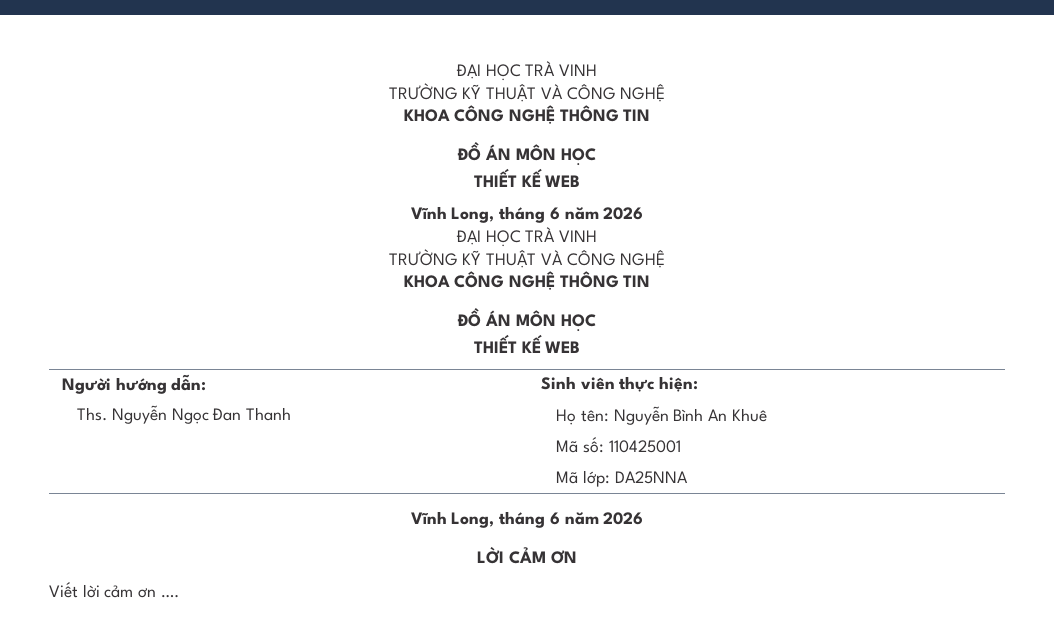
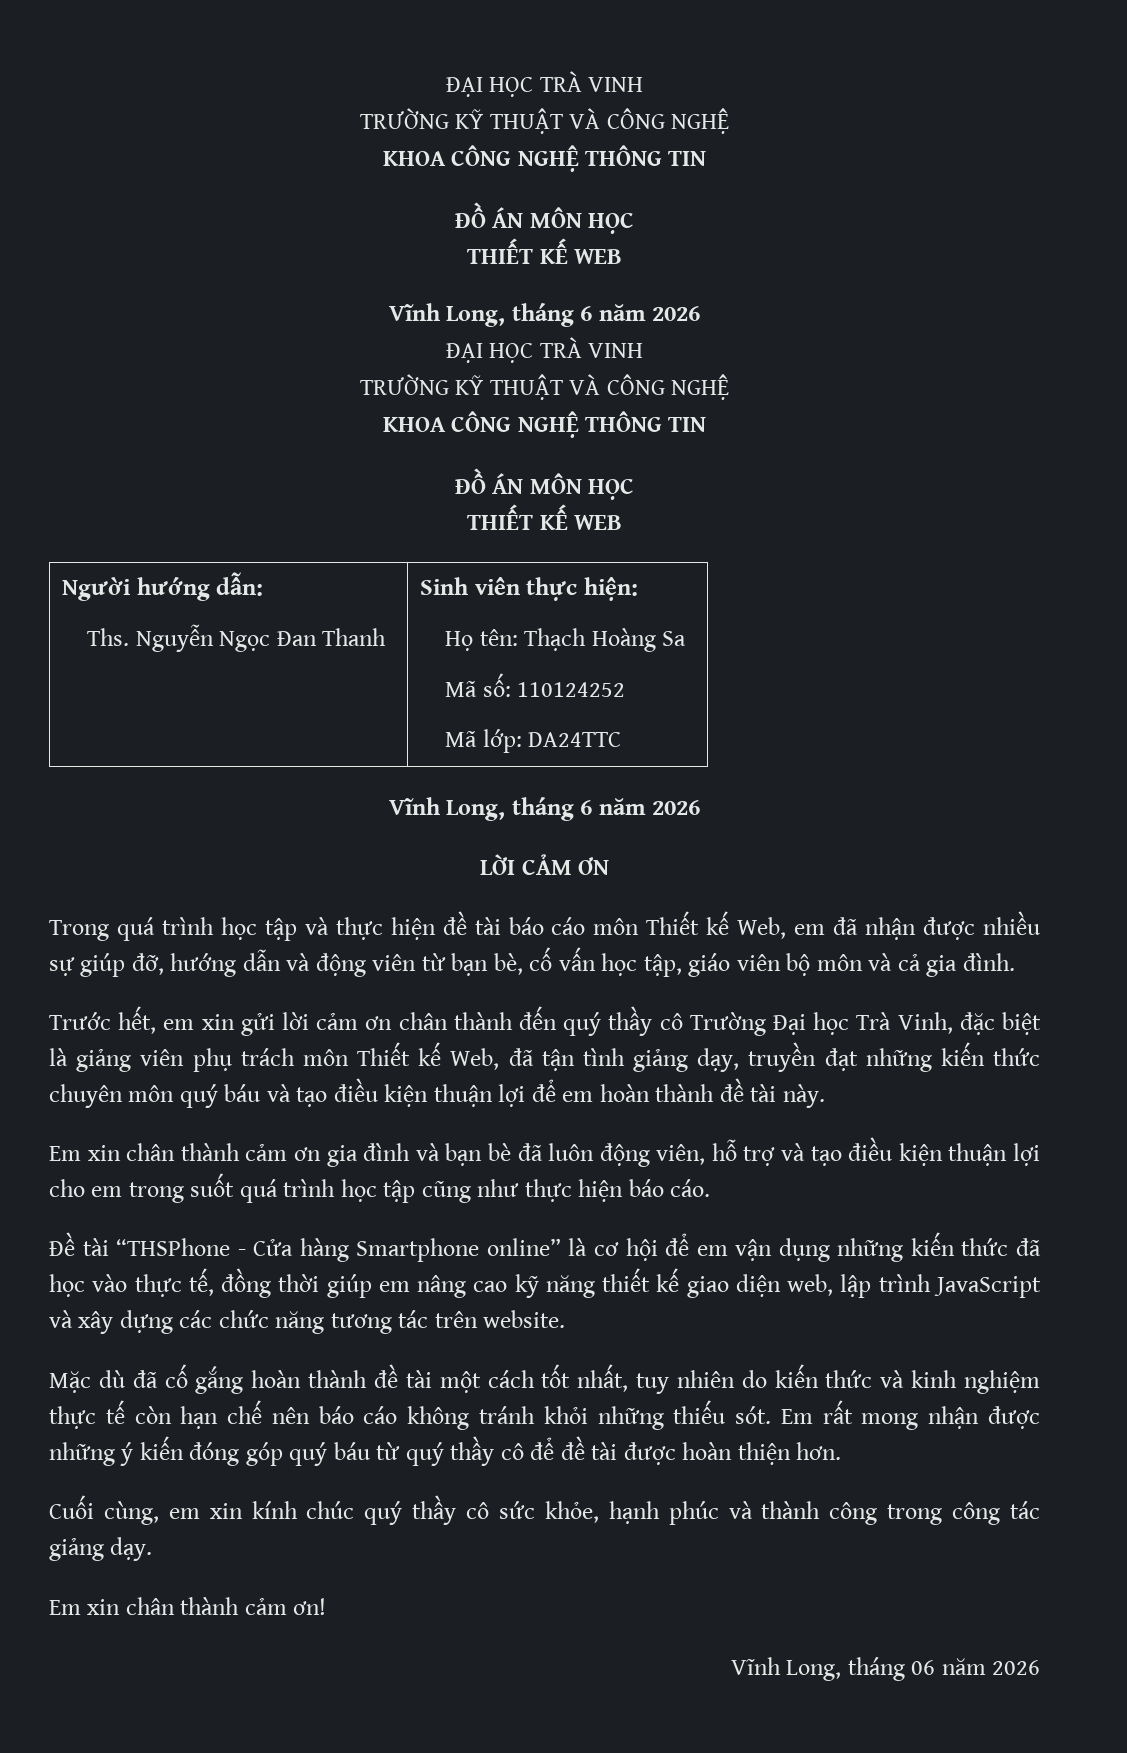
[613,406,767,425] Nguyễn Bình An Khuê -> [524,628,687,652] Thạch Hoàng Sa
[608,440,681,453] 110425001 -> [517,682,626,697] 110124252
[614,471,688,484] DA25NNA -> [528,732,622,747] DA24TTC
[49,582,179,598] Viết lời cảm ơn …. -> [49,911,1041,941] [49,947,1015,977] [49,1006,1042,1036] [49,1042,1040,1072] [49,1078,825,1108] [49,1137,1041,1167] [49,1173,711,1203] [49,1232,1041,1262] [49,1268,1042,1298] [49,1310,566,1334] [49,1364,1041,1394] [49,1400,1041,1430] [49,1436,842,1466] [49,1495,1040,1525] [49,1537,153,1561] [49,1597,327,1615] [730,1657,1040,1681] Trong quá trình học tập và thực hiện đề tài báo cáo môn Thiết kế Web, em đã nhận được nhiều sự giúp đỡ, hướng dẫn và động viên từ bạn bè, cố vấn học tập, giáo viên bộ môn và cả gia đình. // Trước hết, em xin gửi lời cảm ơn chân thành đến quý thầy cô Trường Đại học Trà Vinh, đặc biệt là giảng viên phụ trách môn Thiết kế Web, đã tận tình giảng dạy, truyền đạt những kiến thức chuyên môn quý báu và tạo điều kiện thuận lợi để em hoàn thành đề tài này. // Em xin chân thành cảm ơn gia đình và bạn bè đã luôn động viên, hỗ trợ và tạo điều kiện thuận lợi cho em trong suốt quá trình học tập cũng như thực hiện báo cáo. // Đề tài “THSPhone - Cửa hàng Smartphone online” là cơ hội để em vận dụng những kiến thức đã học vào thực tế, đồng thời giúp em nâng cao kỹ năng thiết kế giao diện web, lập trình JavaScript và xây dựng các chức năng tương tác trên website. // Mặc dù đã cố gắng hoàn thành đề tài một cách tốt nhất, tuy nhiên do kiến thức và kinh nghiệm thực tế còn hạn chế nên báo cáo không tránh khỏi những thiếu sót. Em rất mong nhận được những ý kiến đóng góp quý báu từ quý thầy cô để đề tài được hoàn thiện hơn. // Cuối cùng, em xin kính chúc quý thầy cô sức khỏe, hạnh phúc và thành công trong công tác giảng dạy. // Em xin chân thành cảm ơn! // Vĩnh Long, tháng 06 năm 2026

